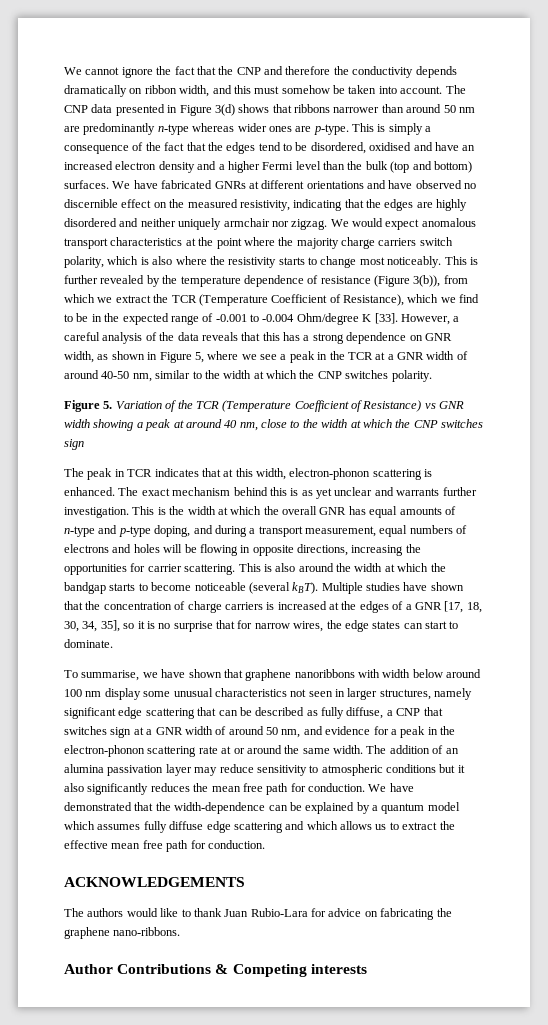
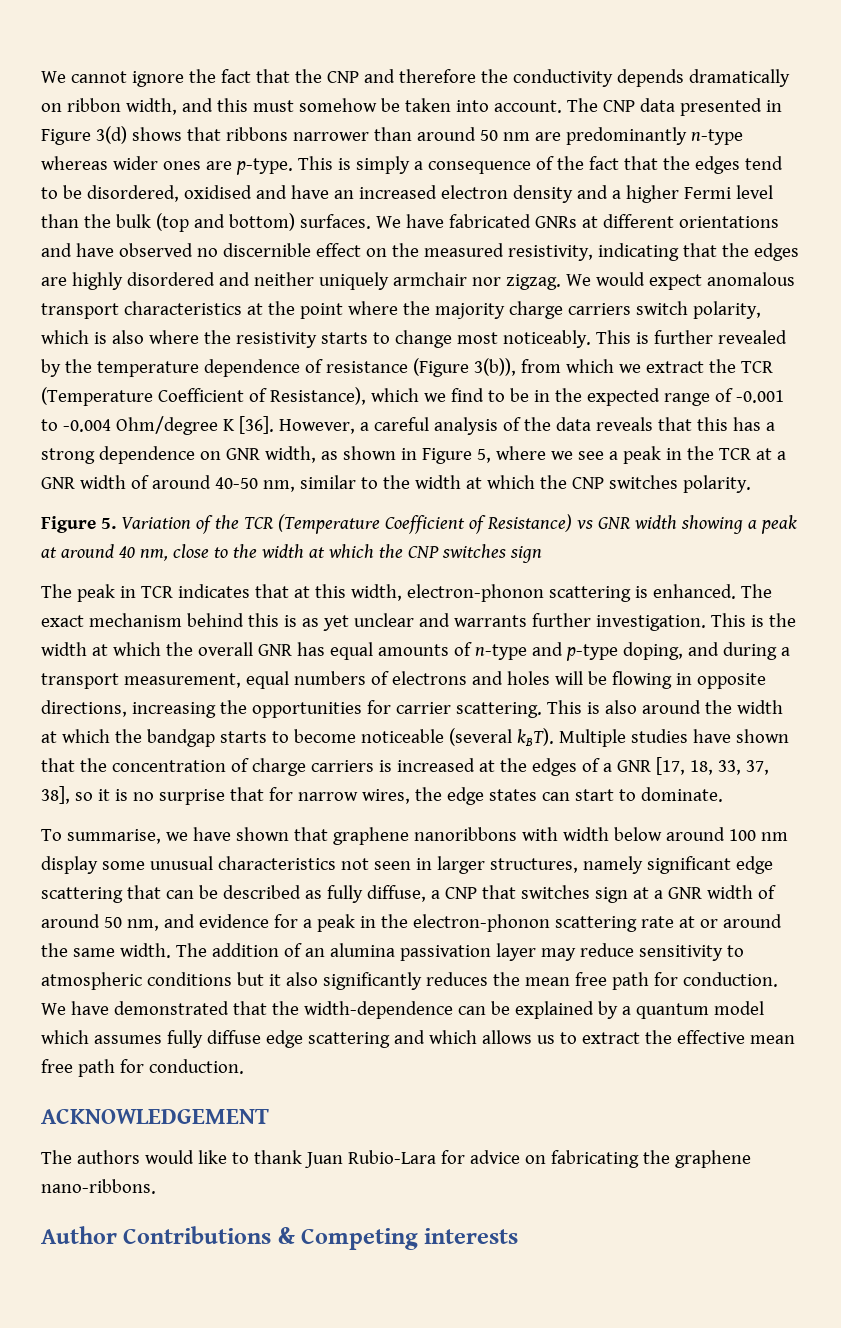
[374,313,398,324] [33]. -> [238,416,274,434] [36].
[64,620,120,632] 30, 34, 35], -> [717,760,769,775] [41,786,70,804] 33, 37, 38],
[64,877,245,887] ACKNOWLEDGEMENTS -> [41,1109,269,1124] ACKNOWLEDGEMENT

